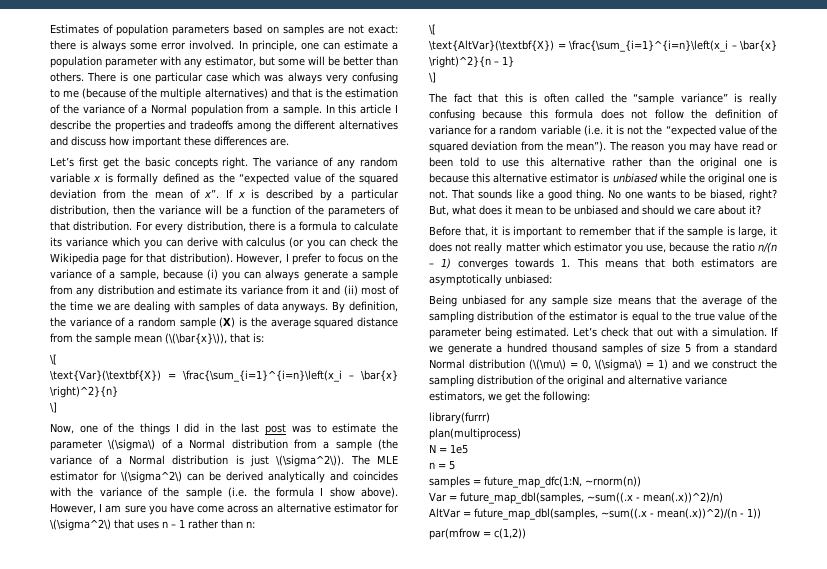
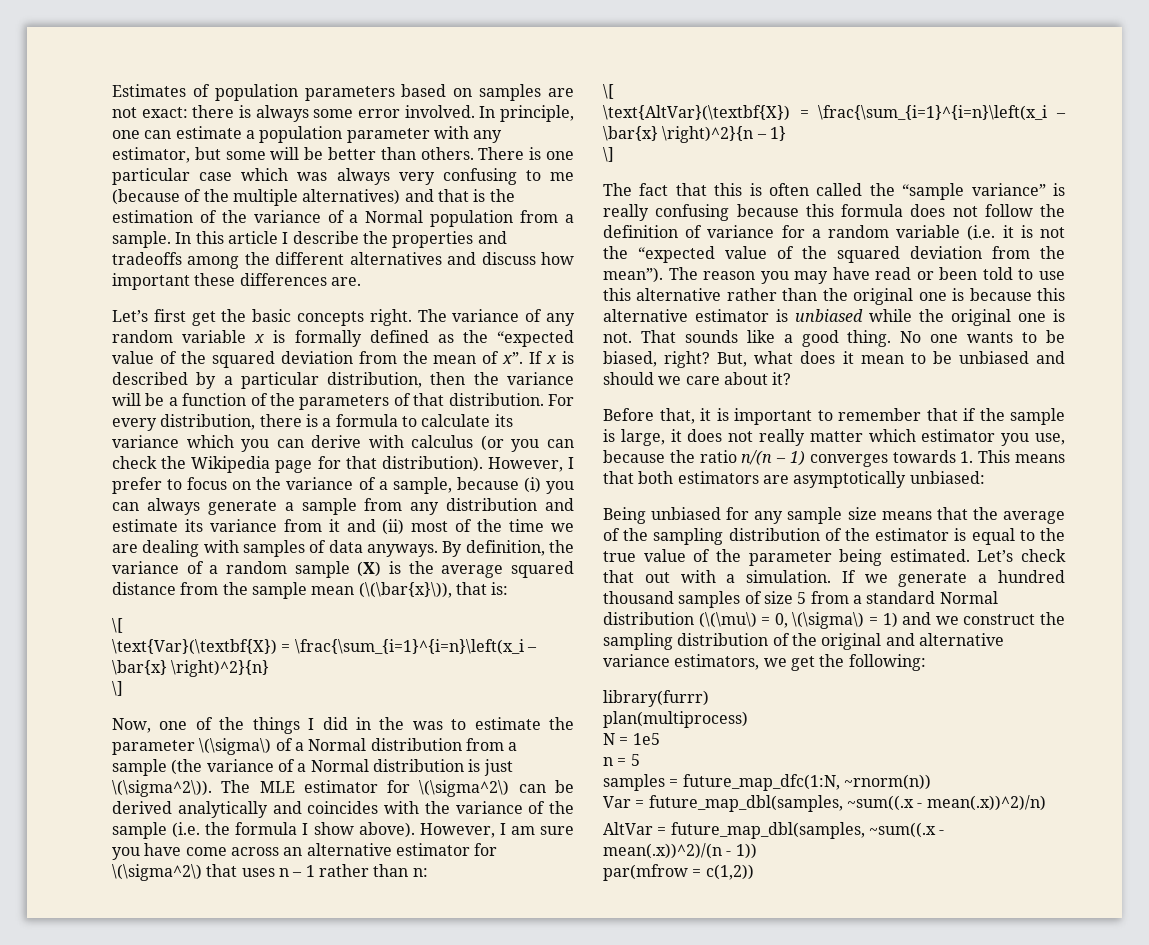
[241,423,287,435] last post -> (405, 723) none

